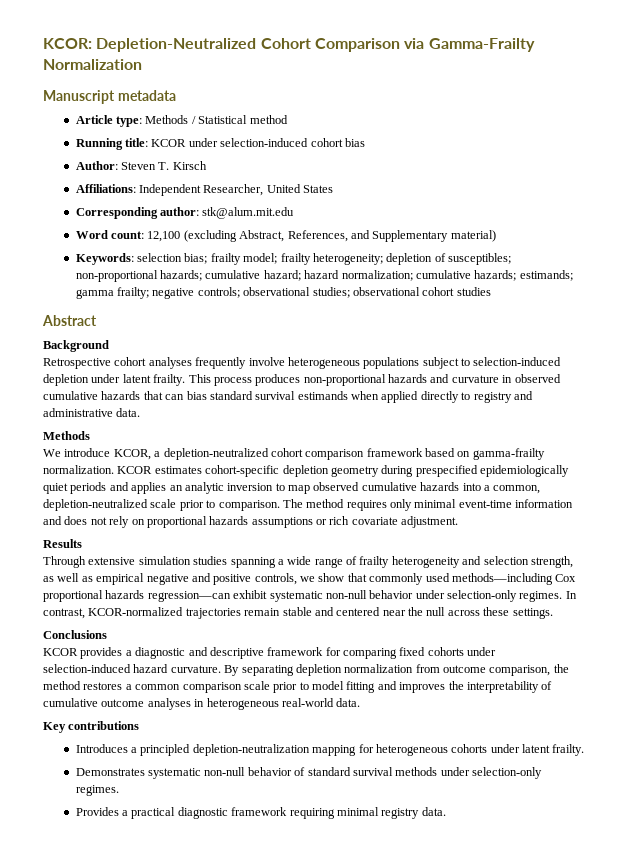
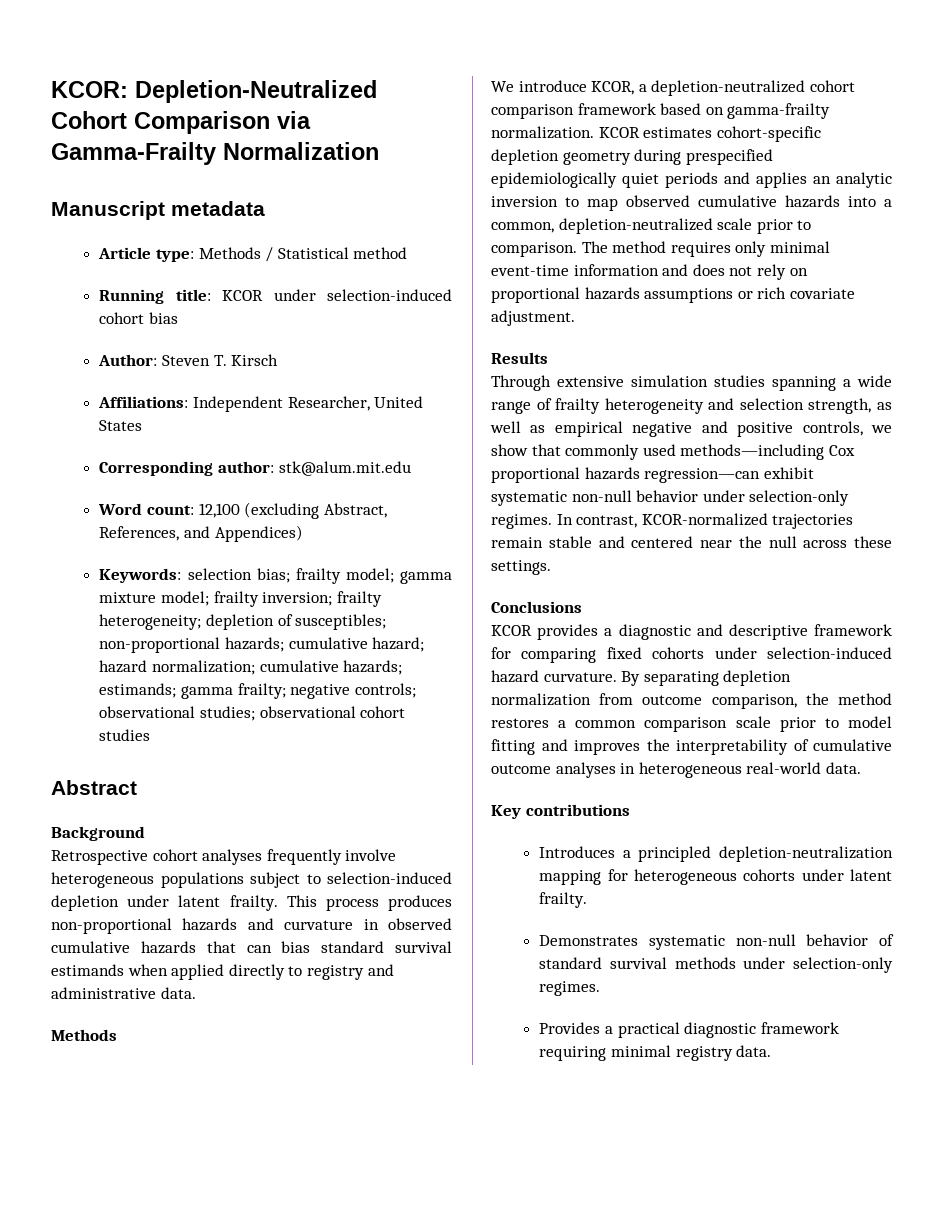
[372,230,496,242] Supplementary material) -> [214,525,303,542] Appendices)
(278, 258) none -> [399,571,452,584] [99,591,333,607] gamma mixture model; frailty inversion;

